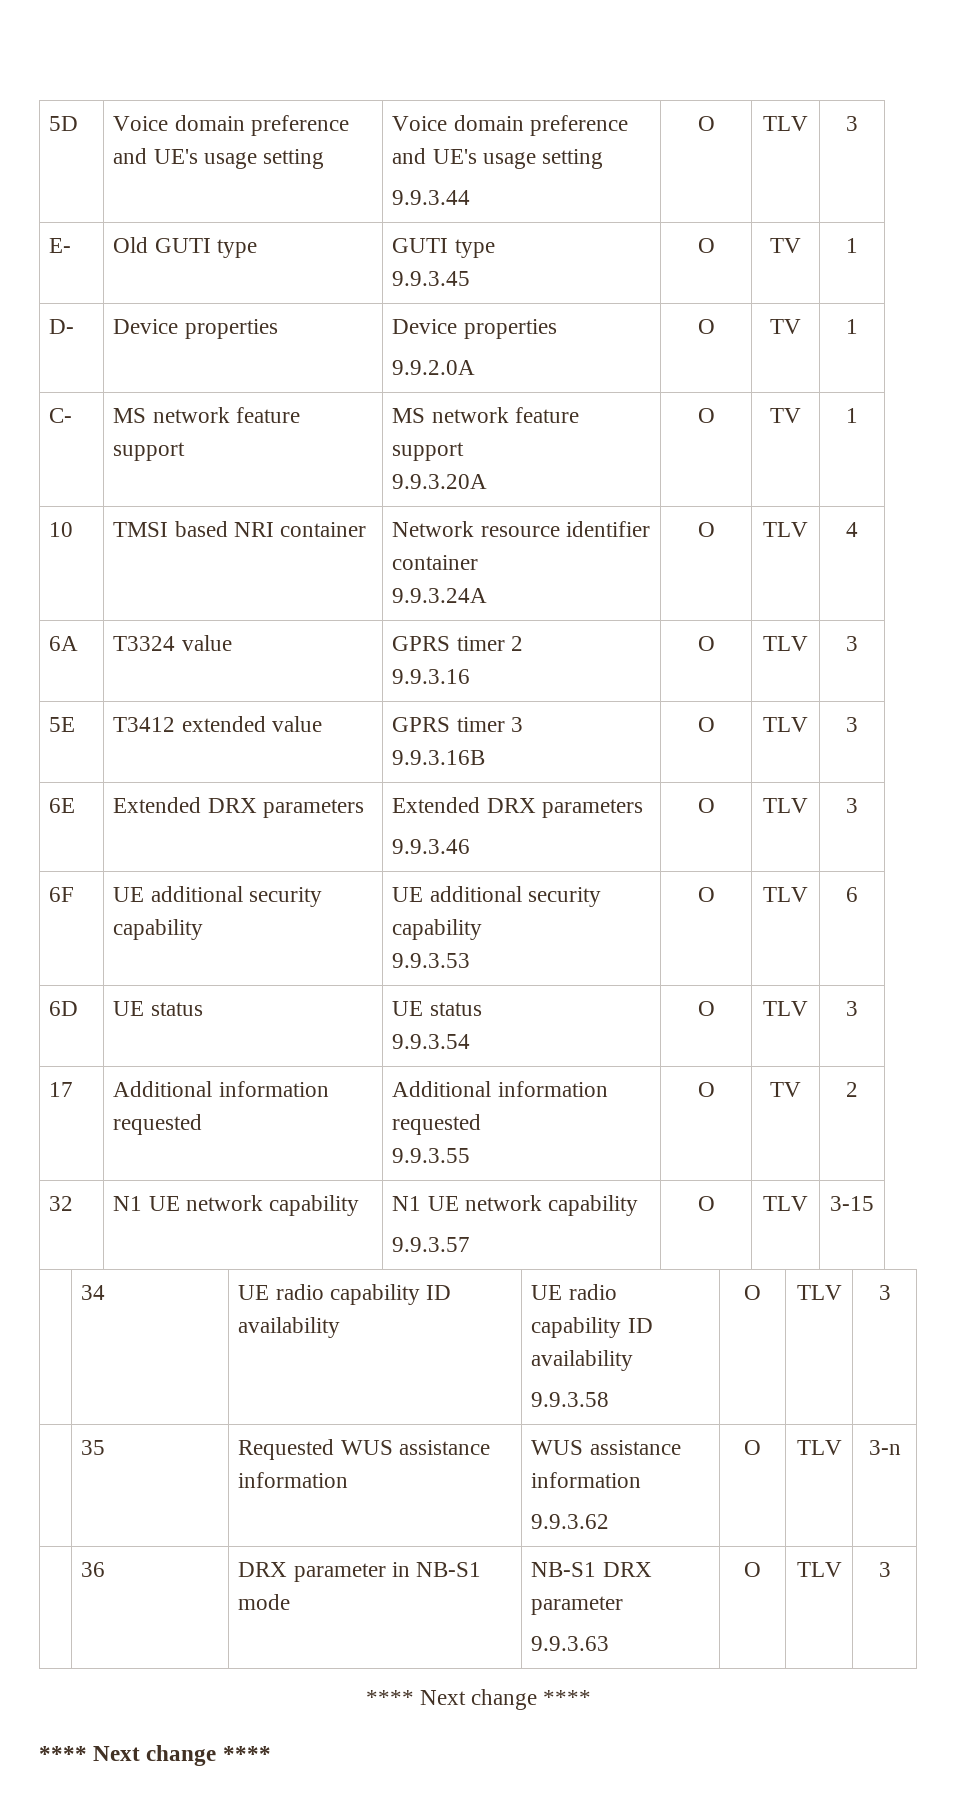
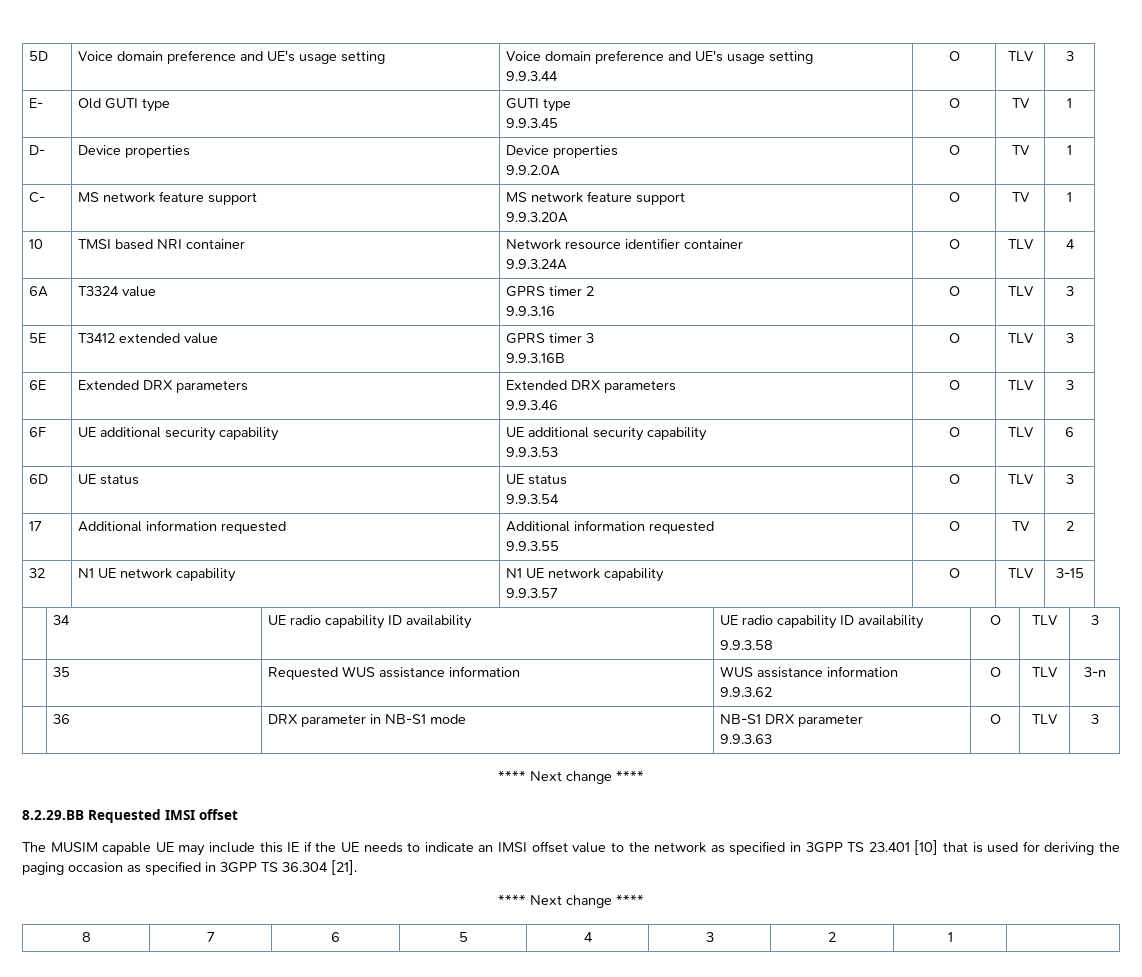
[39,1745,271,1766] **** Next change **** -> [22,809,238,823] [22,840,1121,856] [22,860,357,875] [498,894,644,908] [81,932,91,942] [206,932,215,942] [331,932,341,942] [458,932,468,942] [583,932,593,942] [705,932,714,942] [828,932,836,942] [947,932,953,942] 8.2.29.BB Requested IMSI offset // The MUSIM capable UE may include this IE if the UE needs to indicate an IMSI offset value to the network as specified in 3GPP TS 23.401 [10] that is used for deriving the paging occasion as specified in 3GPP TS 36.304 [21]. // **** Next change **** // 8 | 7 | 6 | 5 | 4 | 3 | 2 | 1 |

